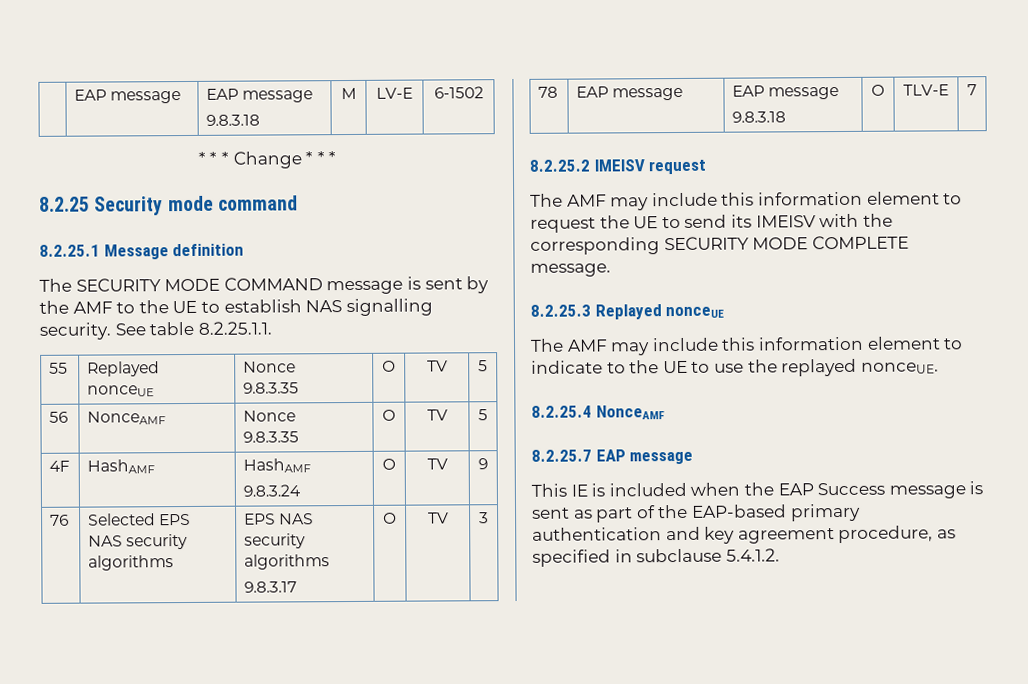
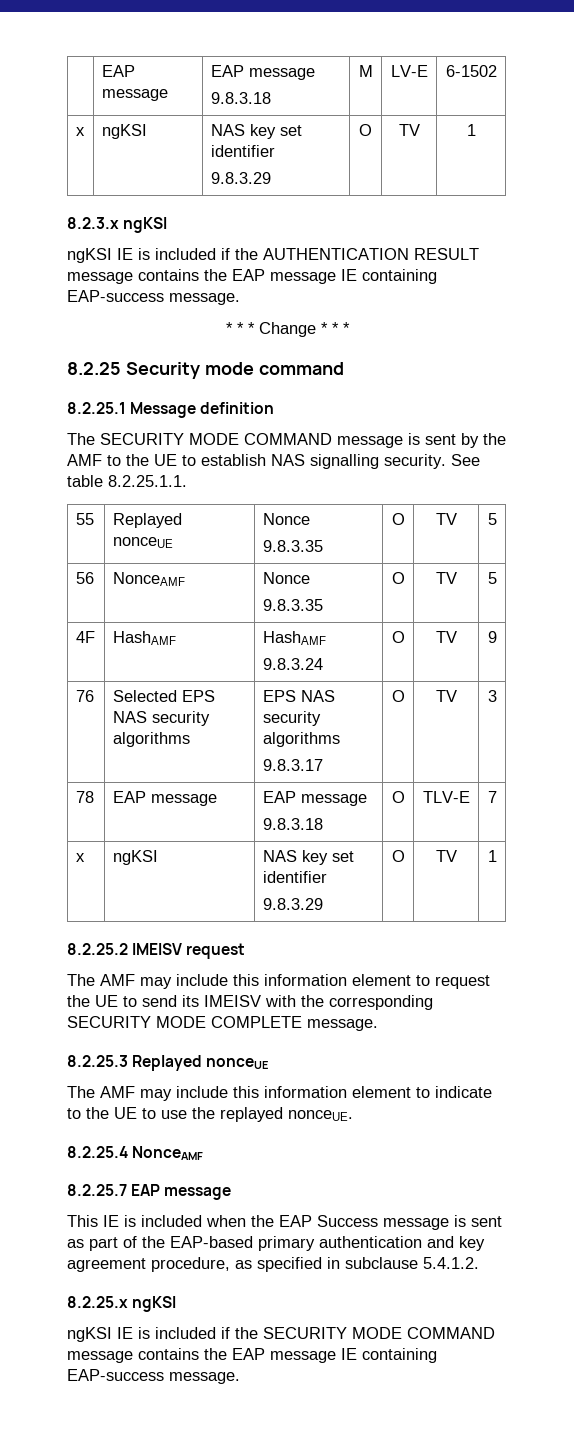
(484, 92) none -> [75,127,85,136] [101,124,147,139] [210,124,302,139] [210,145,275,157] [210,172,271,184] [359,124,372,136] [398,124,420,136] [466,124,476,136] [67,217,168,233] [67,248,479,263] [67,269,437,284] [67,290,240,305] // x | ngKSI | NAS key set identifier // 9.8.3.29 | O | TV | 1 // 8.2.3.x ngKSI // ngKSI IE is included if the AUTHENTICATION RESULT message contains the EAP message IE containing EAP-success message.
(977, 90) none -> [75,853,85,862] [112,850,158,865] [262,850,354,865] [262,871,327,883] [262,898,323,910] [391,850,405,862] [435,850,457,862] [487,850,497,862] // x | ngKSI | NAS key set identifier // 9.8.3.29 | O | TV | 1
(780, 555) none -> [67,1296,177,1312] [67,1327,495,1342] [67,1348,437,1363] [67,1369,240,1384] // 8.2.25.x ngKSI // ngKSI IE is included if the SECURITY MODE COMMAND message contains the EAP message IE containing EAP-success message.

